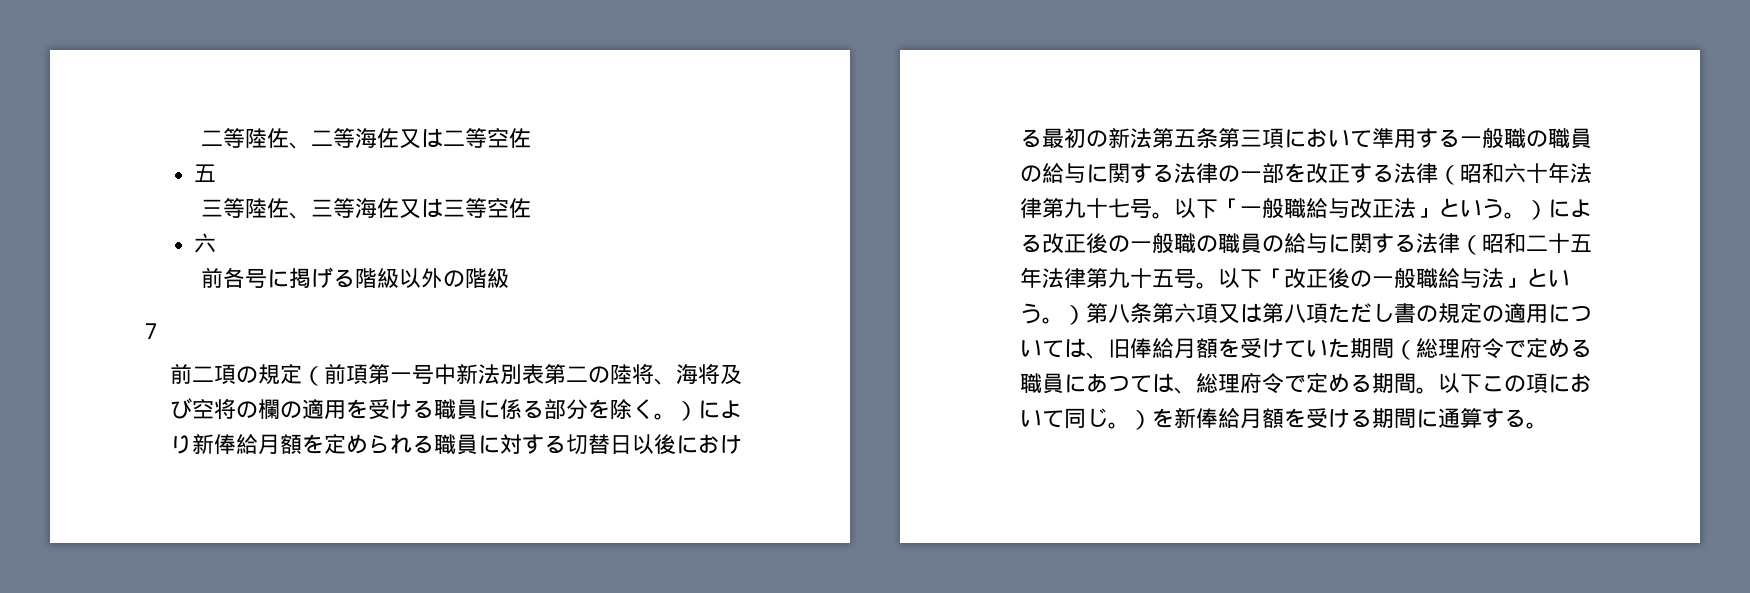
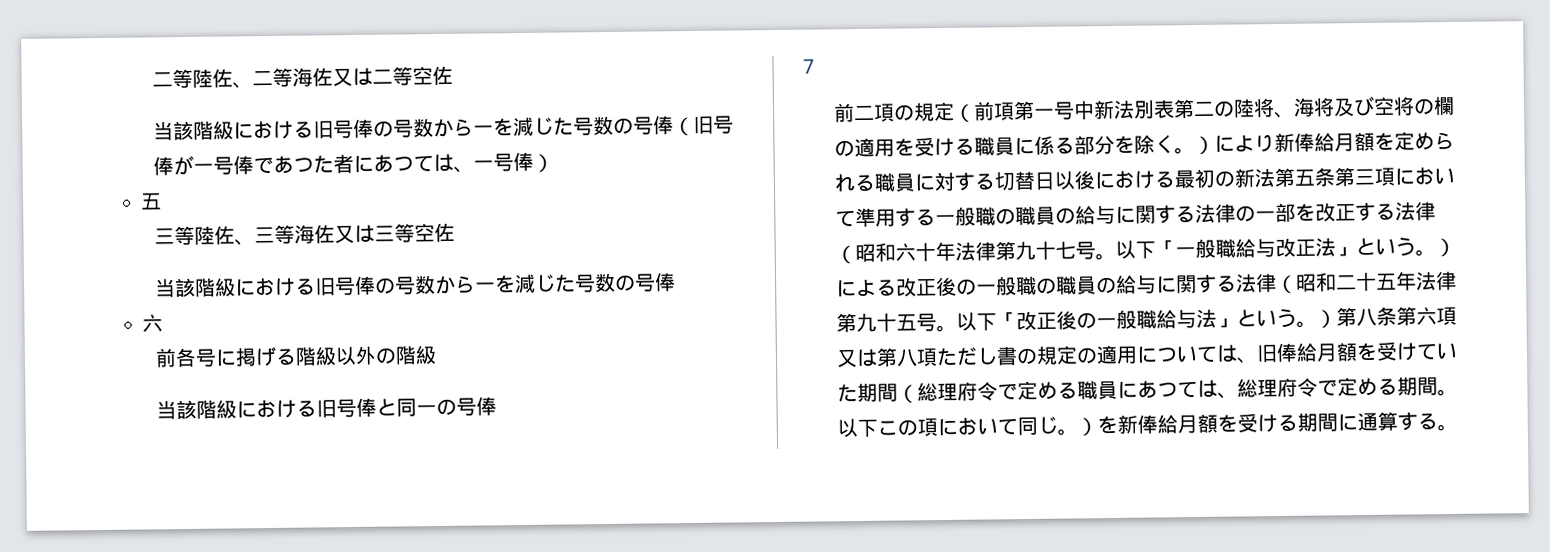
(531, 138) none -> [153,115,735,141] [153,151,555,176] // 当該階級における旧号俸の号数から一を減じた号数の号俸（旧号俸が一号俸であつた者にあつては、一号俸）
(531, 208) none -> [154,272,677,298] // 当該階級における旧号俸の号数から一を減じた号数の号俸
(509, 278) none -> [156,396,498,420] // 当該階級における旧号俸と同一の号俸

